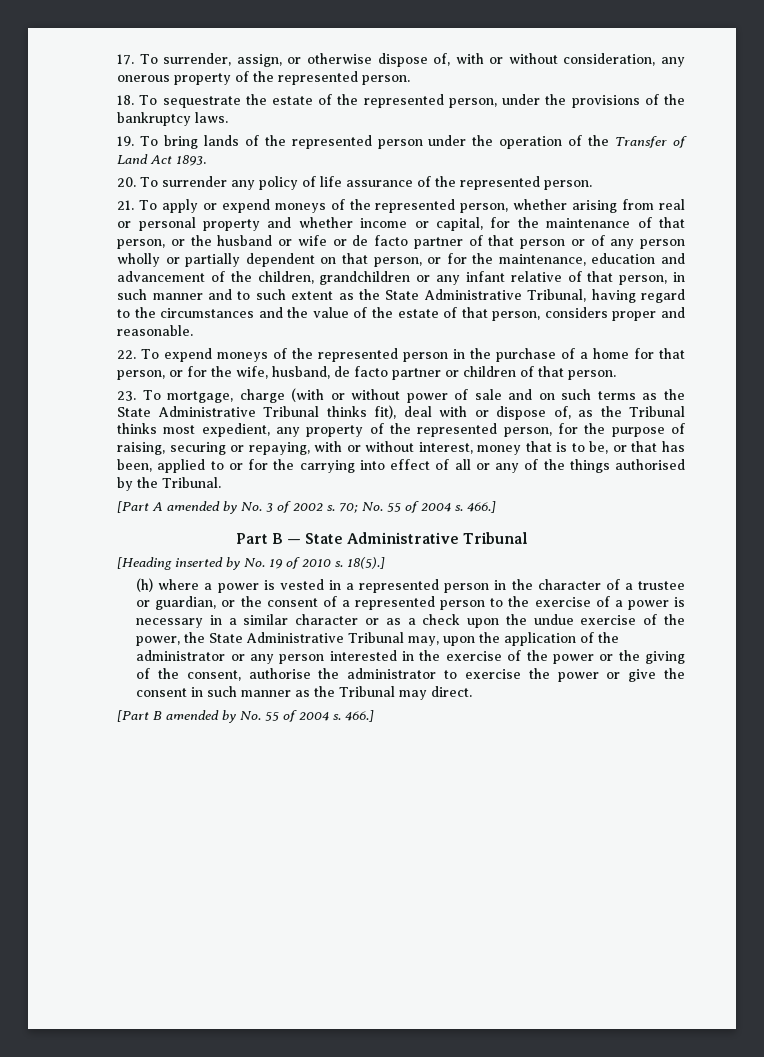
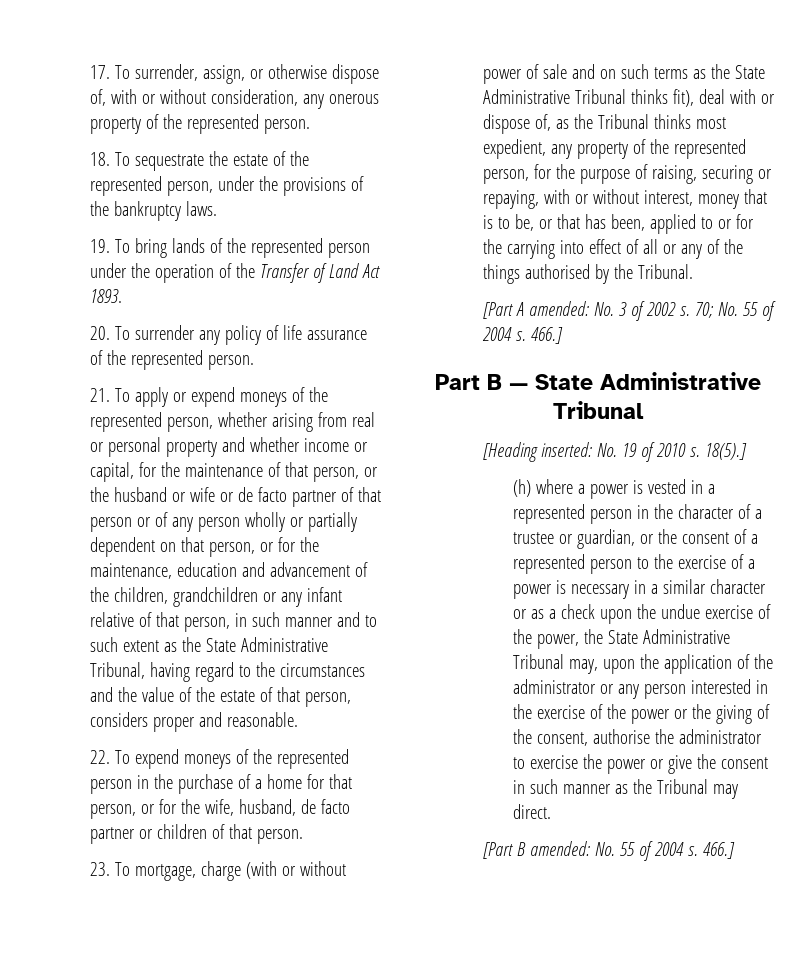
[167,501,238,514] amended by -> [528,301,589,316] amended:
[175,557,241,570] inserted by -> [540,442,592,457] inserted:
[166,710,237,723] amended by -> [529,841,590,856] amended:

